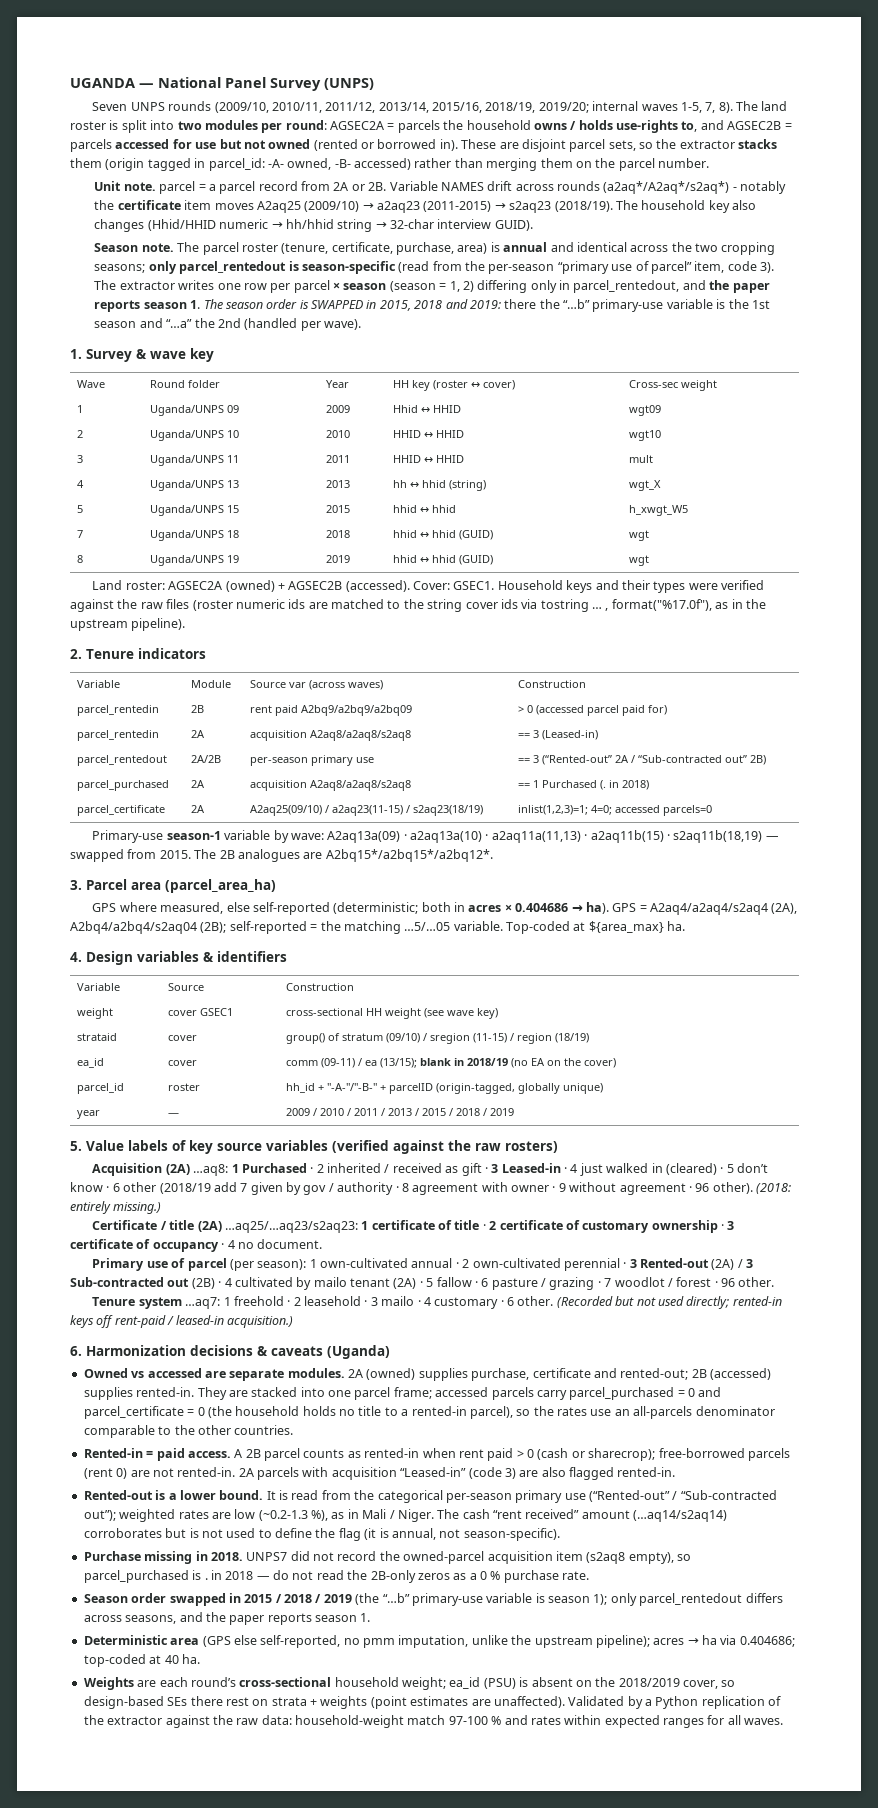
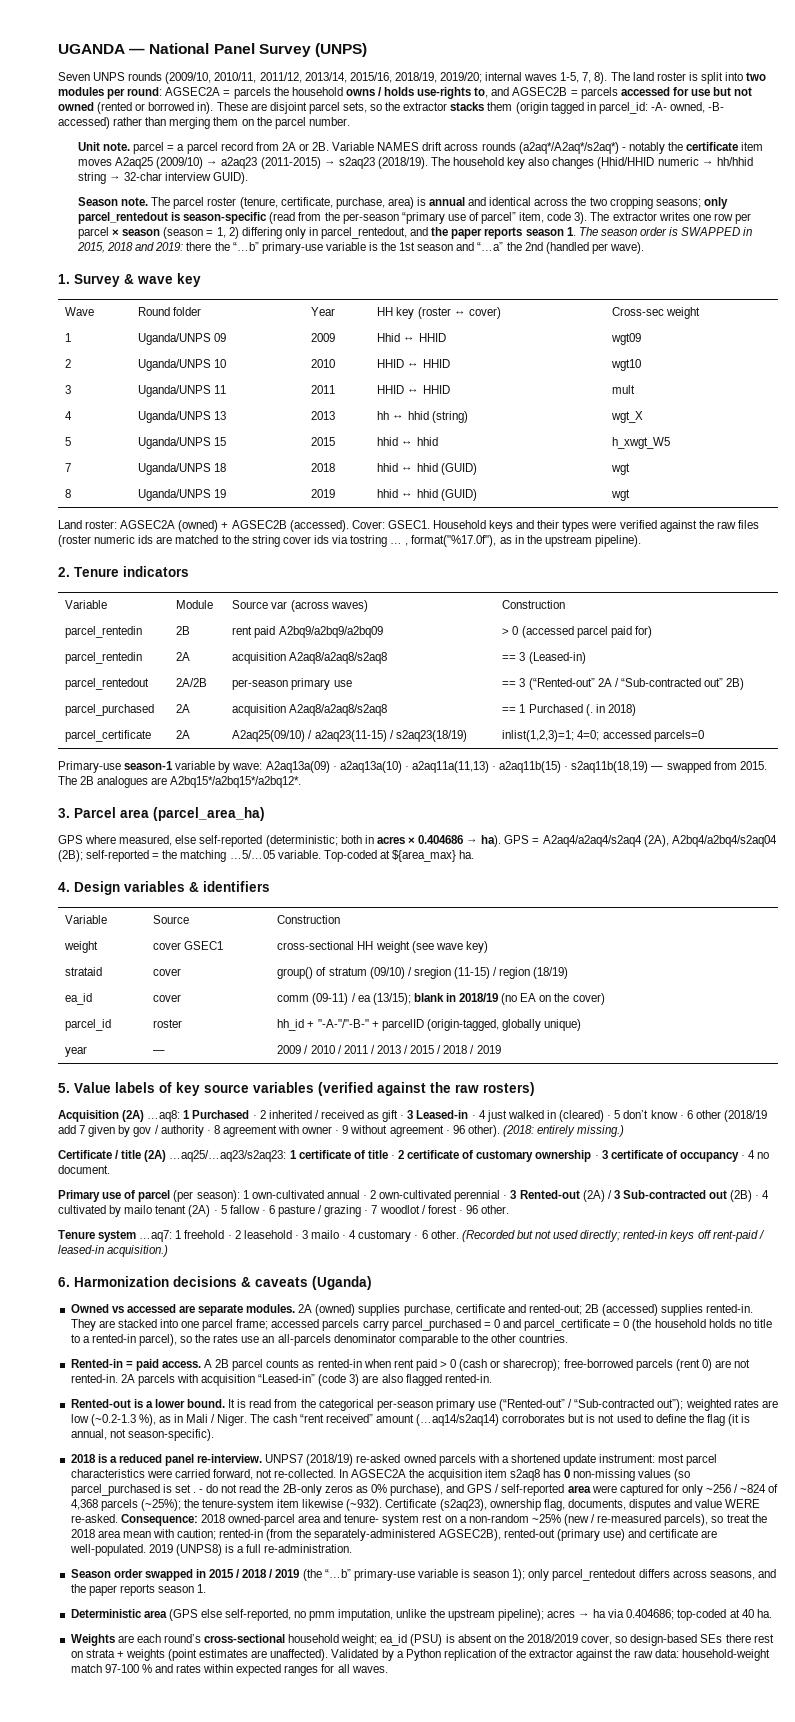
[83,1551,691,1564] [83,1570,270,1583] Purchase missing in 2018. UNPS7 did not record the owned-parcel acquisition item (s2aq8 empty), so parcel_purchased is . in 2018 — -> [70,1454,718,1466] [70,1469,691,1481] [70,1484,204,1496] 2018 is a reduced panel re-interview. UNPS7 (2018/19) re-asked owned parcels with a shortened update instrument: most parcel characteristics were carried forward, not re-collected. In AGSEC2A the acquisition item s2aq8 has 0 non-missing values (so parcel_purchased is set . -
[469,1570,590,1583] a 0 % purchase rate. -> [370,1484,779,1496] [70,1499,761,1511] [70,1514,767,1526] [70,1529,718,1541] [69,1544,353,1556] 0% purchase), and GPS / self-reported area were captured for only ~256 / ~824 of 4,368 parcels (~25%); the tenure-system item likewise (~932). Certificate (s2aq23), ownership flag, documents, disputes and value WERE re-asked. Consequence: 2018 owned-parcel area and tenure- system rest on a non-random ~25% (new / re-measured parcels), so treat the 2018 area mean with caution; rented-in (from the separately-administered AGSEC2B), rented-out (primary use) and certificate are well-populated. 2019 (UNPS8) is a full re-administration.

